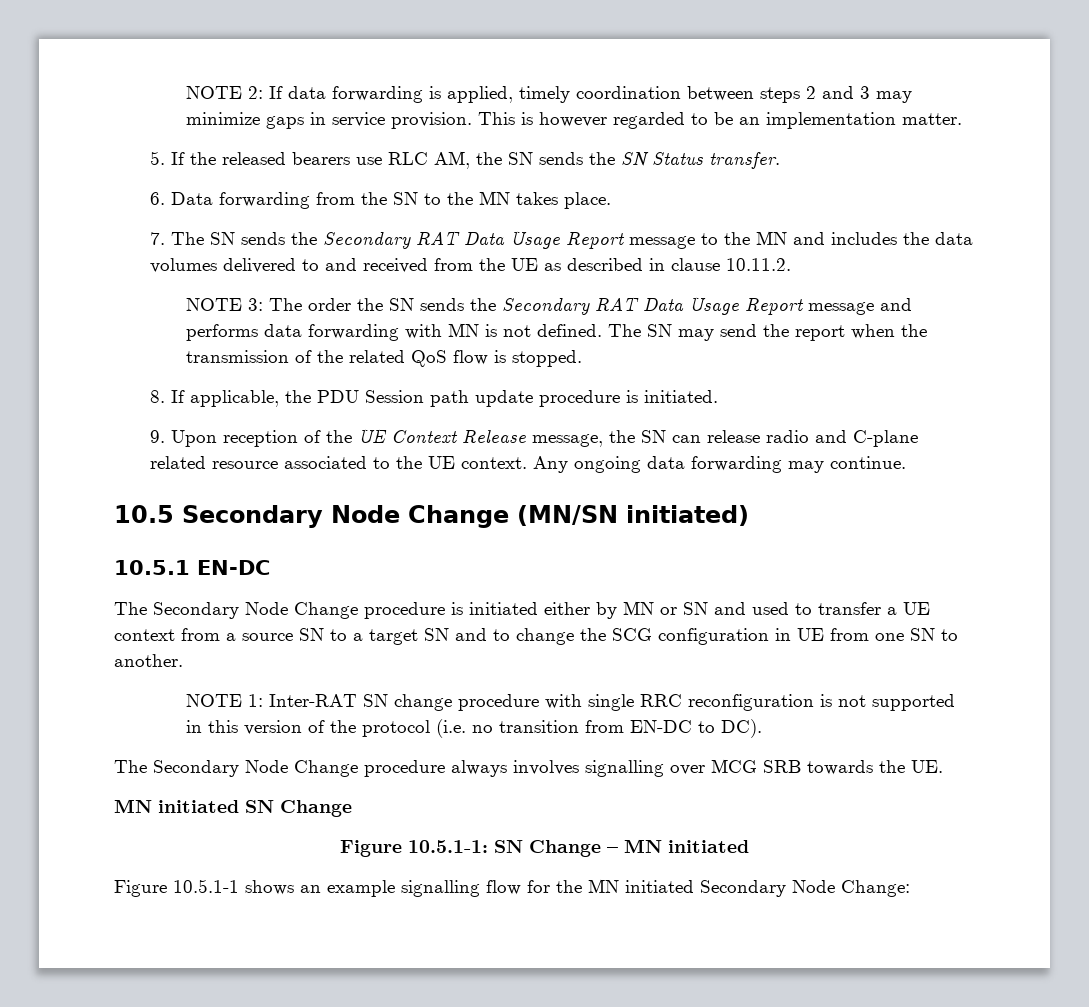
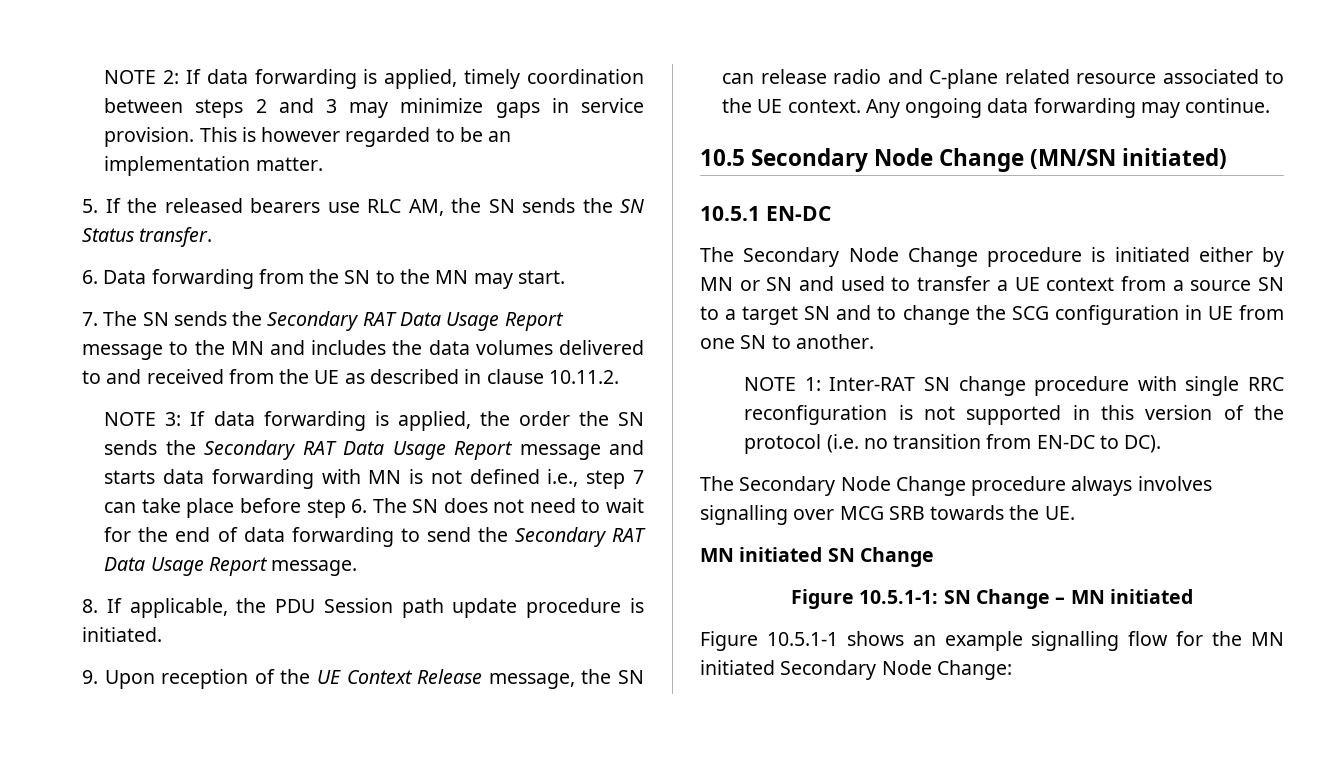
[516,192,612,209] takes place. -> [473,270,565,289] may start.
[269,298,303,311] The -> [190,411,510,431] If data forwarding is applied, the
[186,324,259,341] performs -> [104,470,156,484] starts
[537,324,928,341] [186,350,583,367] defined. The SN may send the report when the transmission of the related QoS flow is stopped. -> [469,469,644,489] [104,498,644,518] [104,527,646,547] [104,557,358,576] defined i.e., step 7 can take place before step 6. The SN does not need to wait for the end of data forwarding to send the Secondary RAT Data Usage Report message.

